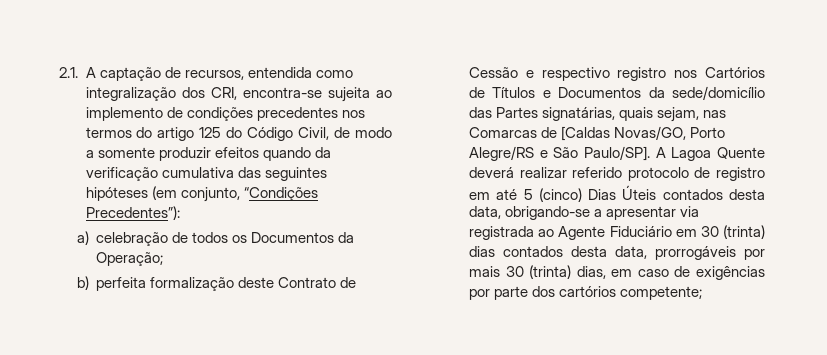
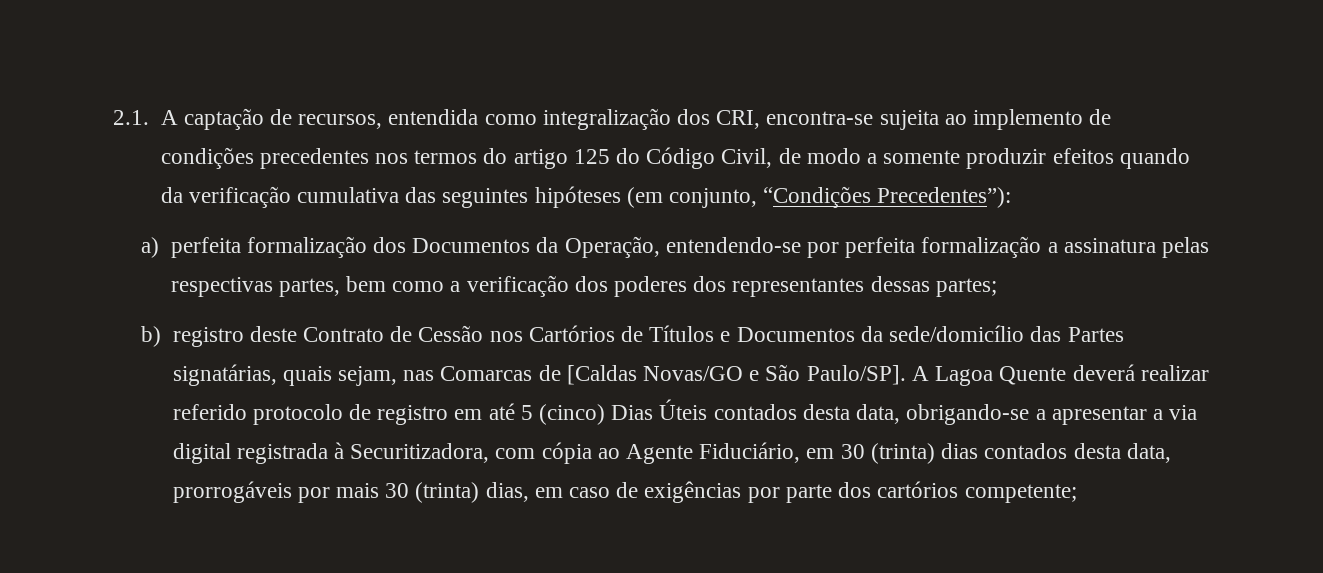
[96,232,355,246] [96,252,164,266] celebração de todos os Documentos da Operação; -> [170,236,1210,258] [170,275,997,297] perfeita formalização dos Documentos da Operação, entendendo-se por perfeita formalização a assinatura pelas respectivas partes, bem como a verificação dos poderes dos representantes dessas partes;
[96,277,235,291] perfeita formalização -> [172,327,244,347] registro
[525,67,667,81] e respectivo registro -> (484, 333) none
[614,126,726,140] [469,146,535,161] Novas/GO, Porto Alegre/RS -> [643,366,744,381] Novas/GO
[680,206,700,217] [469,226,535,240] via registrada -> [1152,405,1198,420] [172,442,592,464] a via digital registrada à Securitizadora, com cópia
[609,226,672,237] Fiduciário -> [699,442,801,463] Fiduciário,

